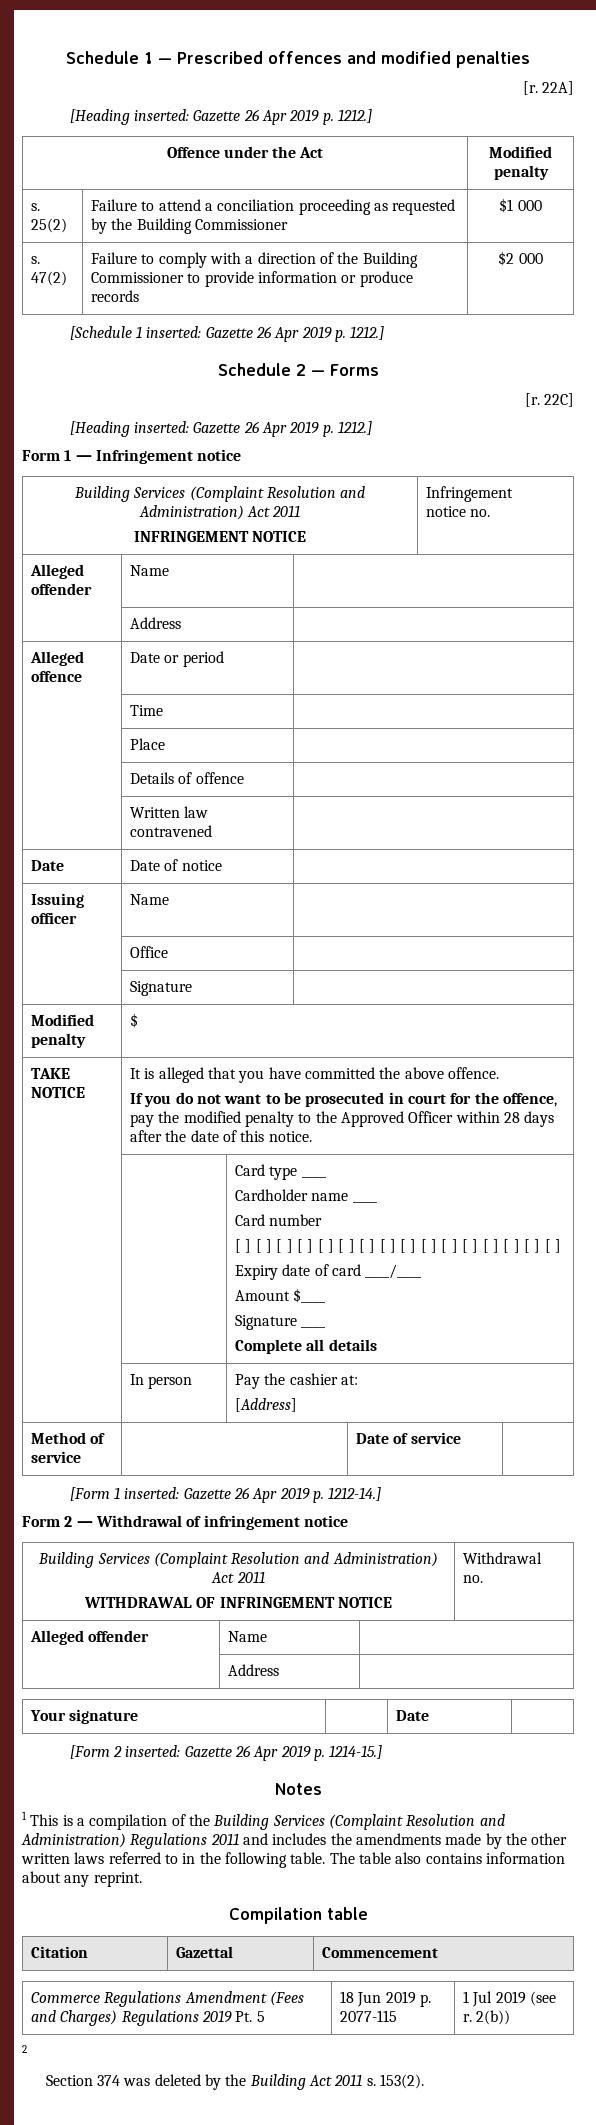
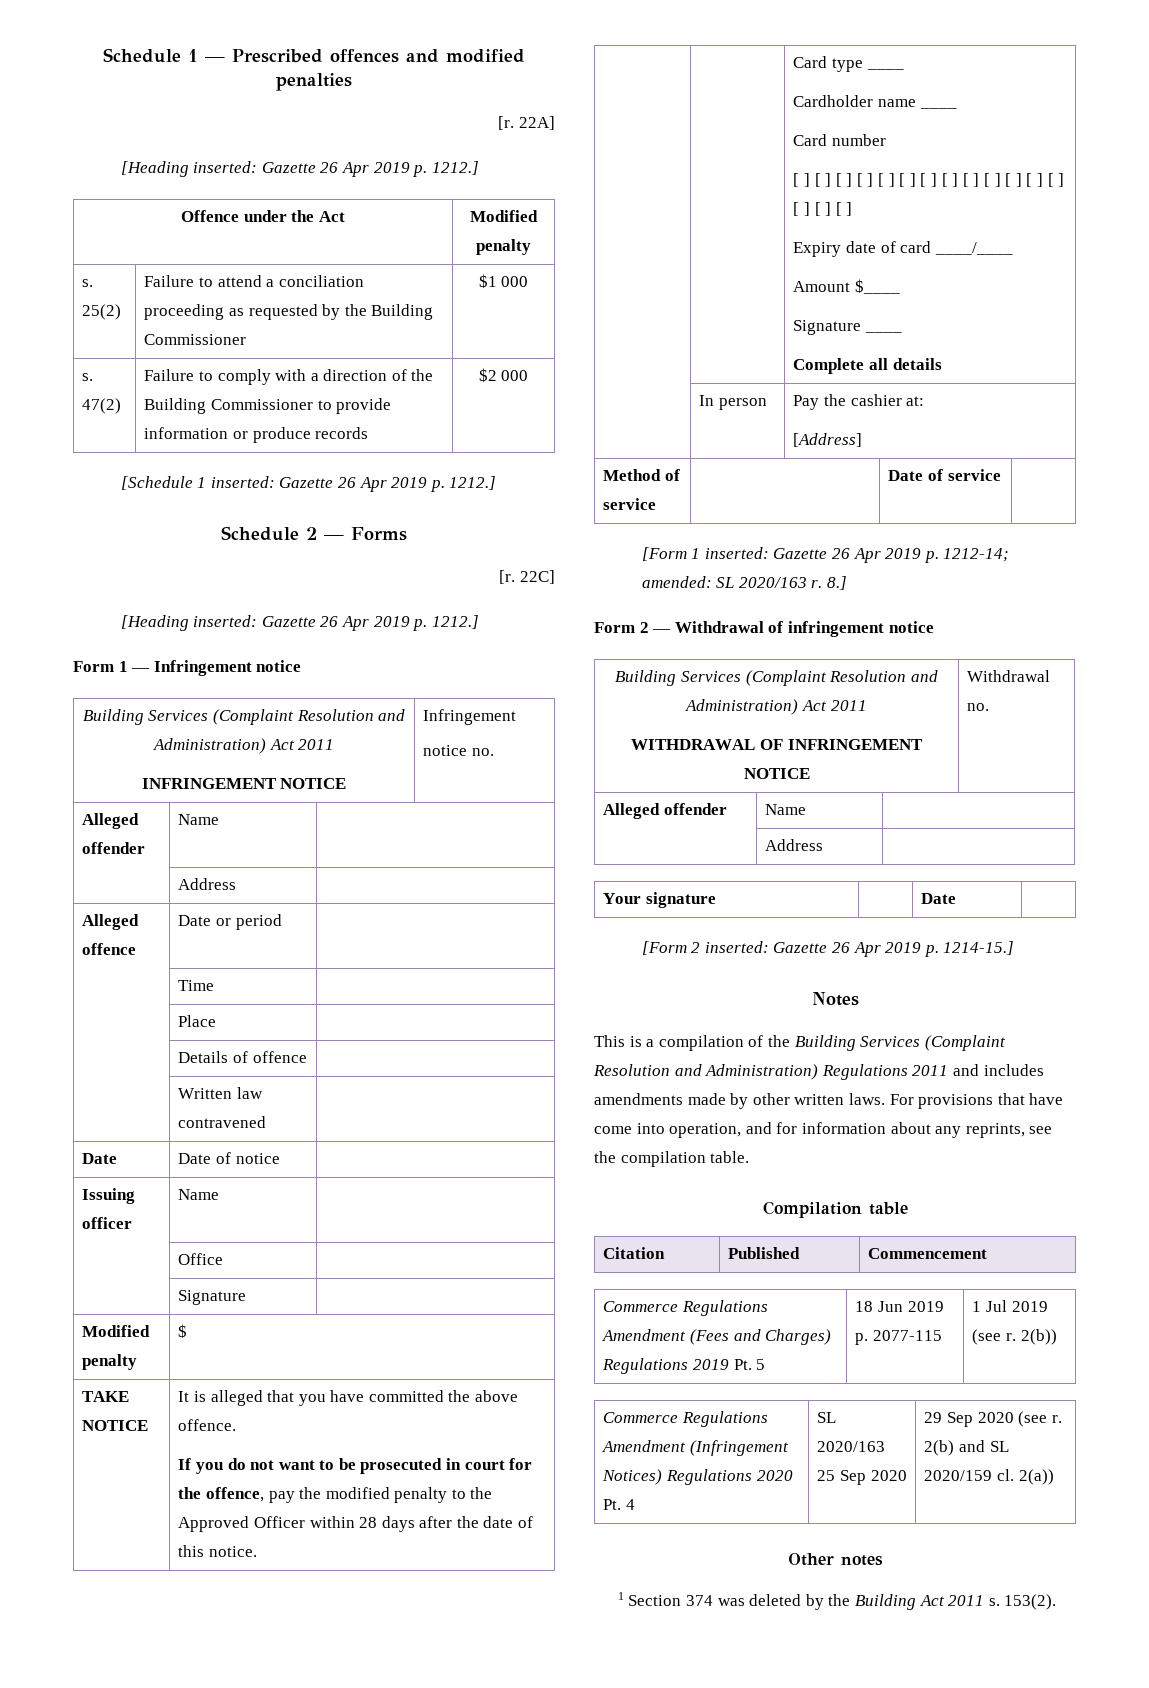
[328,1487,382,1501] 1212-14.] -> [943,548,1010,562] [641,576,848,590] 1212-14; amended: SL 2020/163 r. 8.]
[22,1811,27,1820] 1 -> (859, 999) none
[330,1833,352,1845] the -> (1044, 1070) none
[505,1833,527,1845] the -> (749, 1101) none
[74,1852,565,1868] [22,1871,142,1887] laws referred to in the following table. The table also contains information about any reprint. -> [848,1093,1064,1109] [594,1122,1053,1138] [594,1151,750,1167] laws. For provisions that have come into operation, and for information about any reprints, see the compilation table.
[176,1946,234,1958] Gazettal -> [728,1247,801,1259] Published
[22,2045,27,2053] // 2 // -> [603,1411,768,1427] [602,1440,789,1456] [602,1469,793,1485] [603,1499,635,1510] [817,1412,837,1423] [817,1441,886,1452] [817,1470,907,1485] [924,1411,1062,1427] [924,1440,1009,1456] [924,1469,1054,1485] [787,1553,883,1566] [617,1592,624,1600] // Commerce Regulations Amendment (Infringement Notices) Regulations 2020 Pt. 4 | SL 2020/163 25 Sep 2020 | 29 Sep 2020 (see r. 2(b) and SL 2020/159 cl. 2(a)) // Other notes // 1

